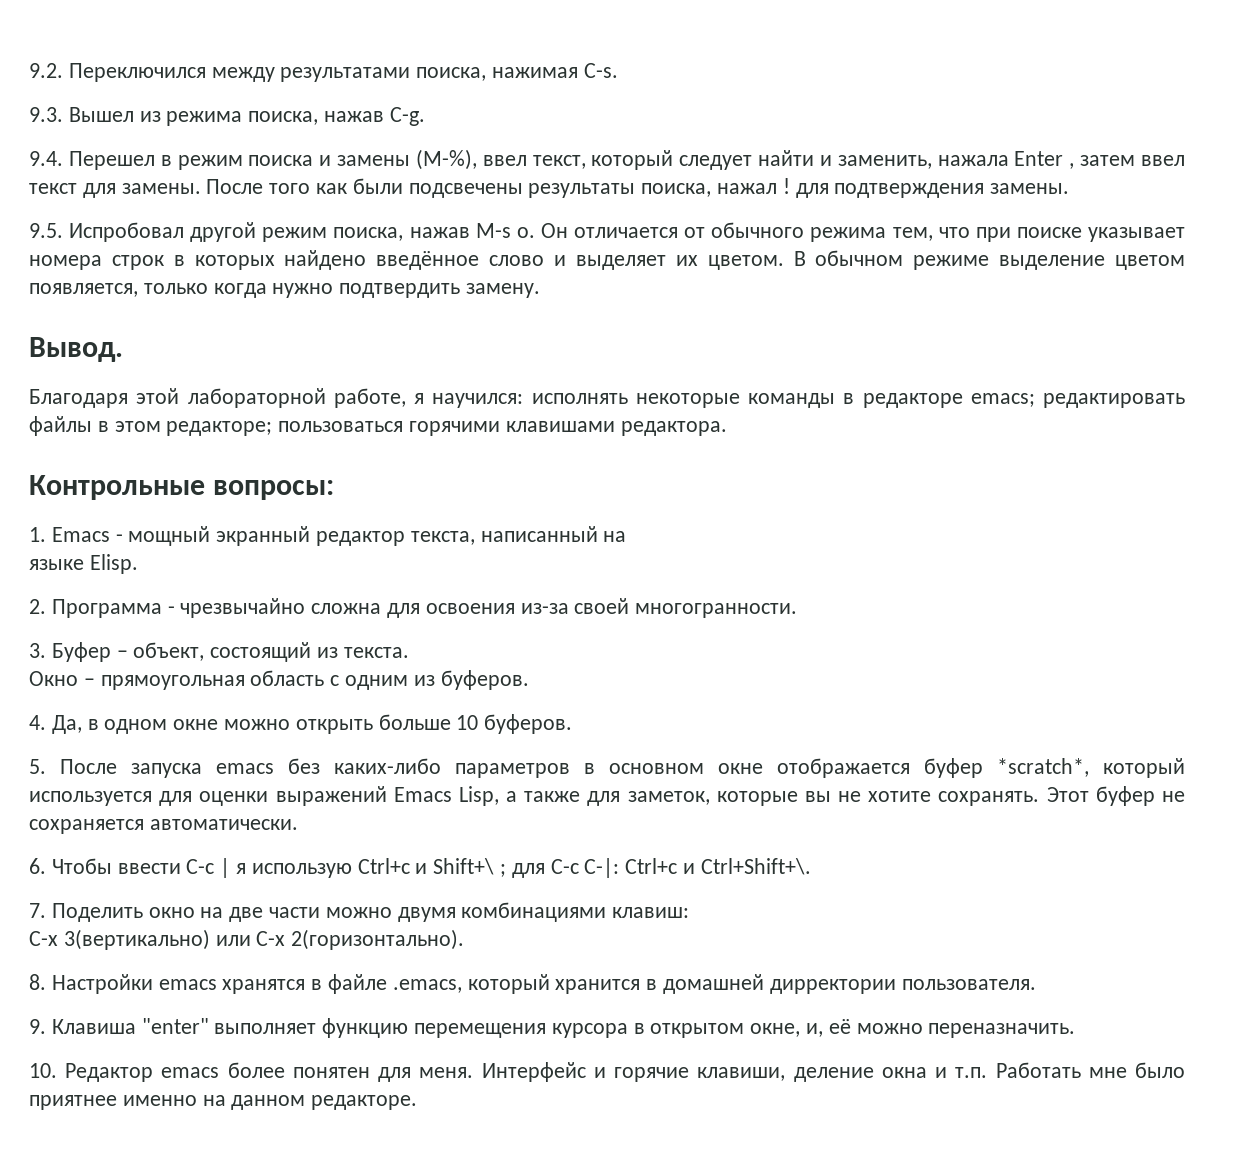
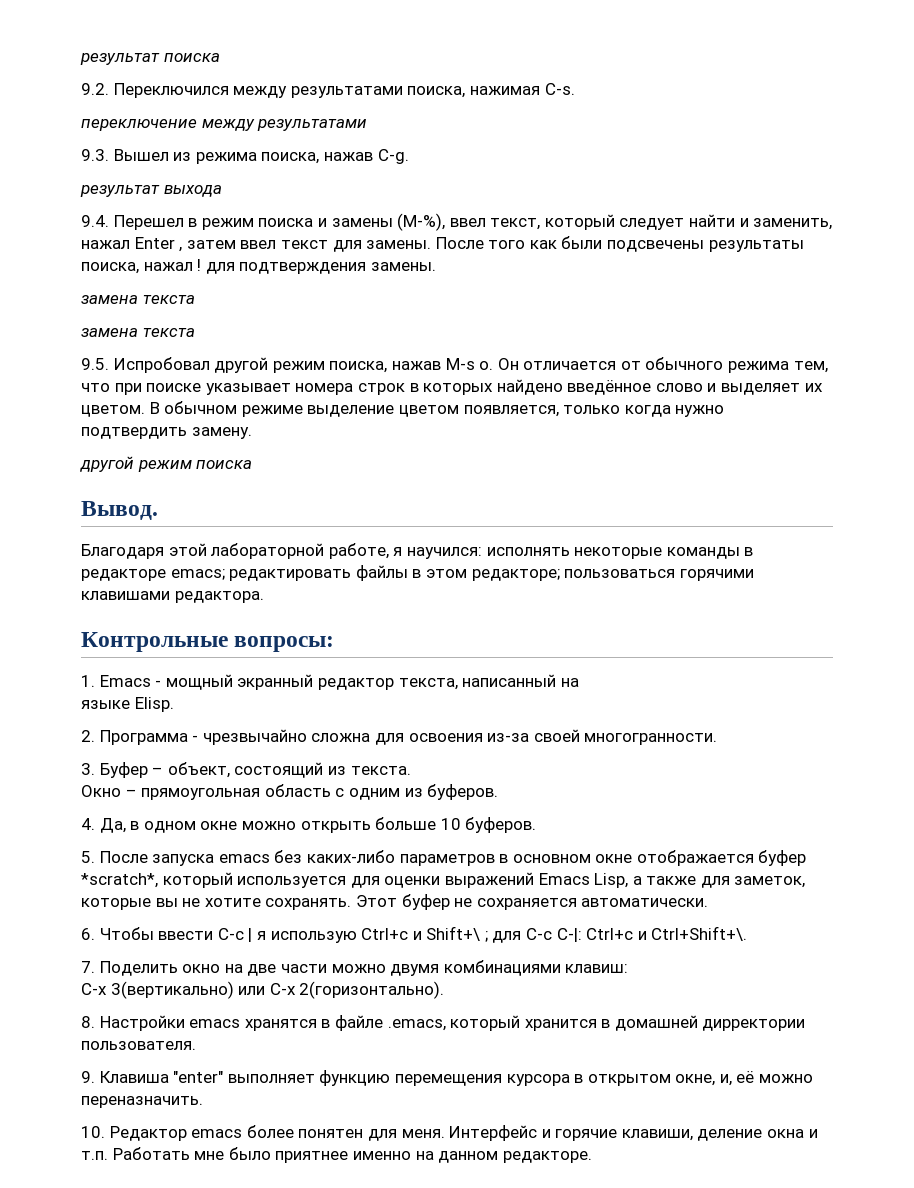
(29, 70) none -> [80,53,220,65] результат поиска //
(618, 70) none -> [81,119,368,131] // переключение между результатами
(425, 116) none -> [80,185,222,197] // результат выхода
[937,155,1009,166] нажала -> [81,240,130,249] нажал
(1070, 188) none -> [81,295,195,304] [81,328,195,337] // замена текста // замена текста
(541, 290) none -> [80,456,253,472] // другой режим поиска

